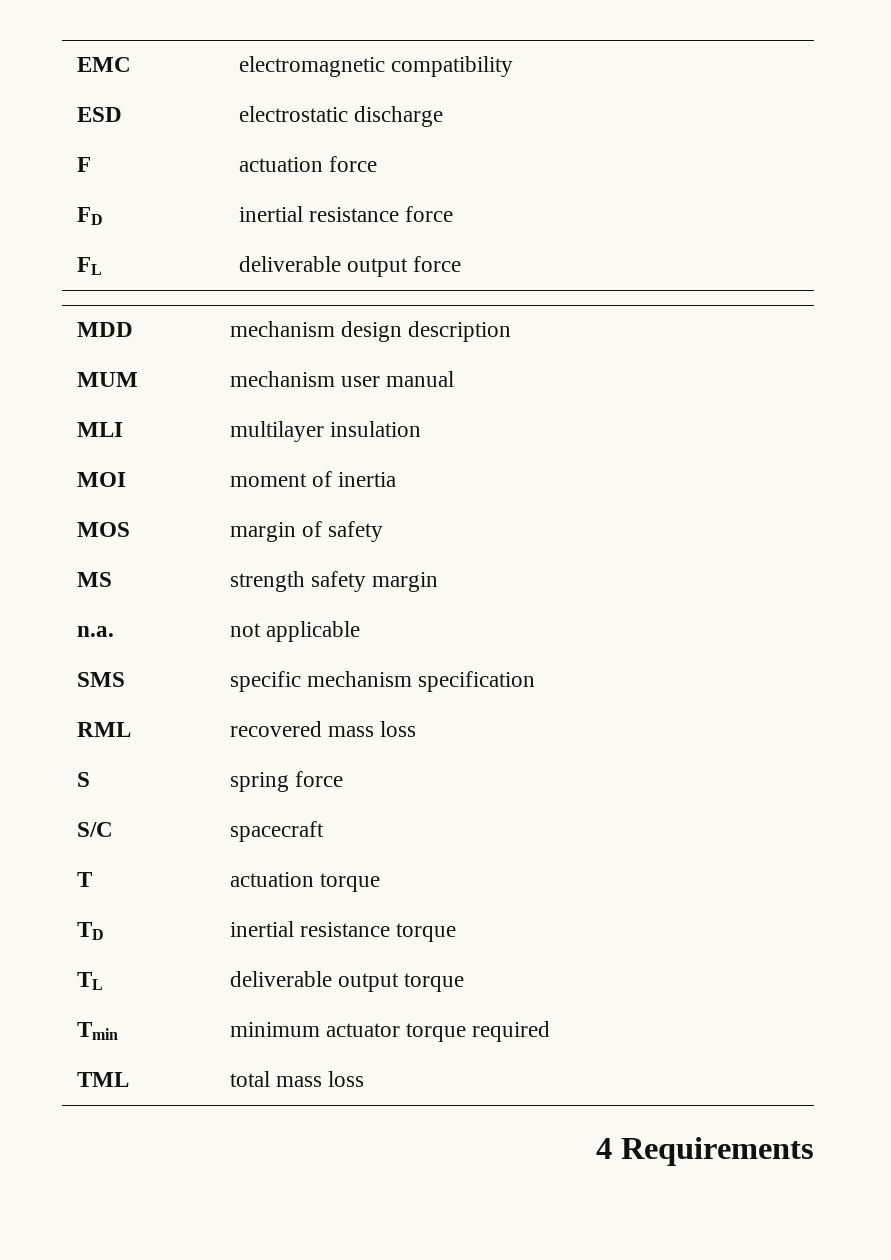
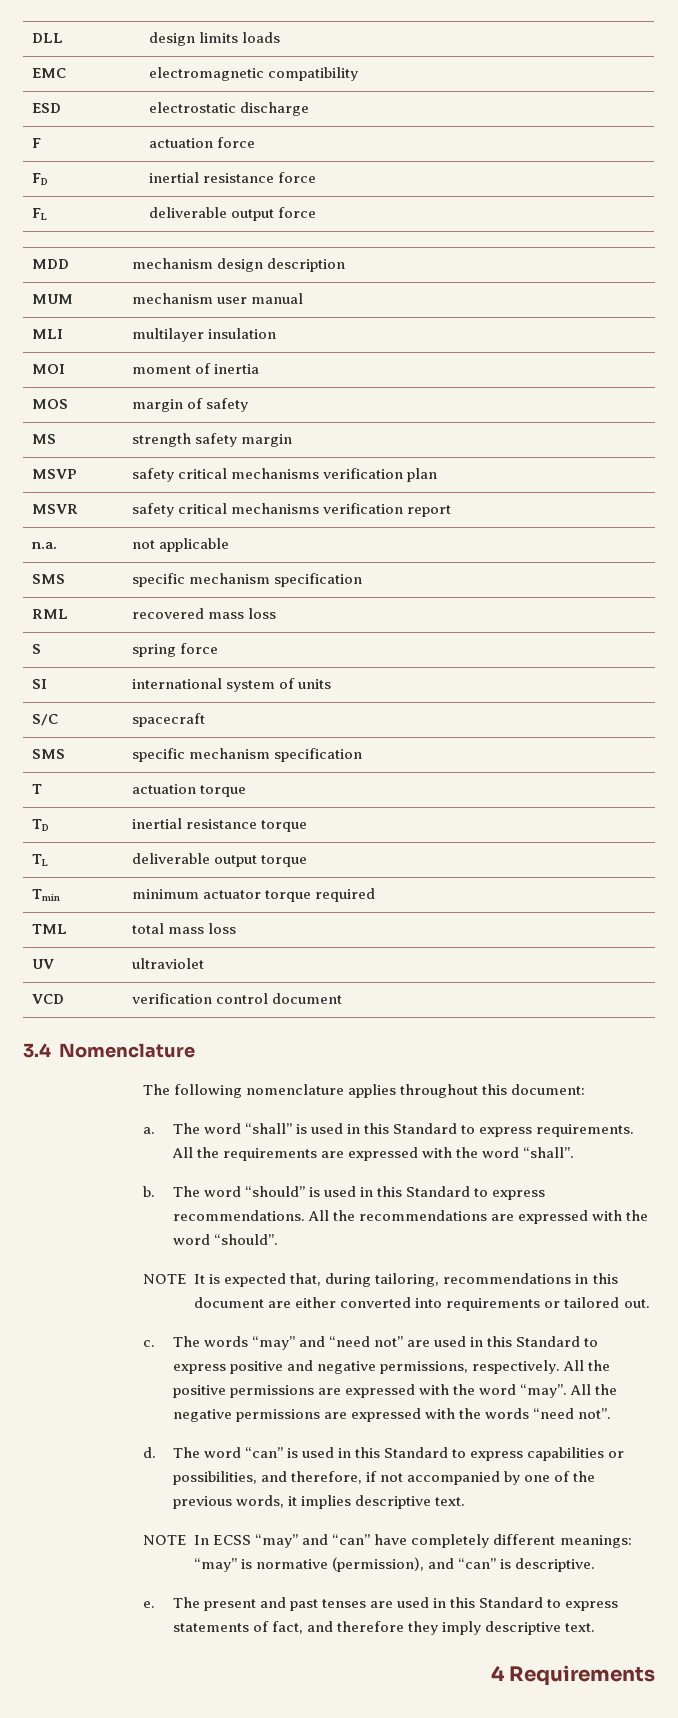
(76, 64) none -> [31,33,63,43] [148,32,280,46] DLL | design limits loads //
(439, 582) none -> [31,469,77,479] [131,468,438,482] [31,504,78,514] [131,503,452,517] // MSVP | safety critical mechanisms verification plan // MSVR | safety critical mechanisms verification report
[76,822,113,837] [229,821,324,842] S/C | spacecraft -> [31,679,47,689] [131,678,331,692] [31,714,58,726] [131,713,205,727] [31,749,65,759] [131,748,362,762] SI | international system of units // S/C | spacecraft // SMS | specific mechanism specification
(365, 1079) none -> [31,959,54,969] [131,958,204,969] [31,994,64,1004] [131,993,342,1004] [23,1043,195,1058] [142,1084,585,1098] [142,1123,635,1137] [171,1147,574,1161] [142,1186,545,1200] [172,1210,648,1224] [172,1234,278,1245] [142,1273,618,1287] [194,1297,650,1311] [142,1336,599,1350] [172,1360,610,1374] [172,1384,617,1398] [172,1408,611,1422] [142,1447,625,1461] [172,1471,595,1485] [172,1495,465,1509] [142,1534,632,1548] [194,1557,596,1572] [142,1597,619,1611] [172,1621,595,1635] // UV | ultraviolet // VCD | verification control document // 3.4 Nomenclature // The following nomenclature applies throughout this document: // a. The word “shall” is used in this Standard to express requirements. All the requirements are expressed with the word “shall”. // b. The word “should” is used in this Standard to express recommendations. All the recommendations are expressed with the word “should”. // NOTE It is expected that, during tailoring, recommendations in this document are either converted into requirements or tailored out. // c. The words “may” and “need not” are used in this Standard to express positive and negative permissions, respectively. All the positive permissions are expressed with the word “may”. All the negative permissions are expressed with the words “need not”. // d. The word “can” is used in this Standard to express capabilities or possibilities, and therefore, if not accompanied by one of the previous words, it implies descriptive text. // NOTE In ECSS “may” and “can” have completely different meanings: “may” is normative (permission), and “can” is descriptive. // e. The present and past tenses are used in this Standard to express statements of fact, and therefore they imply descriptive text.

